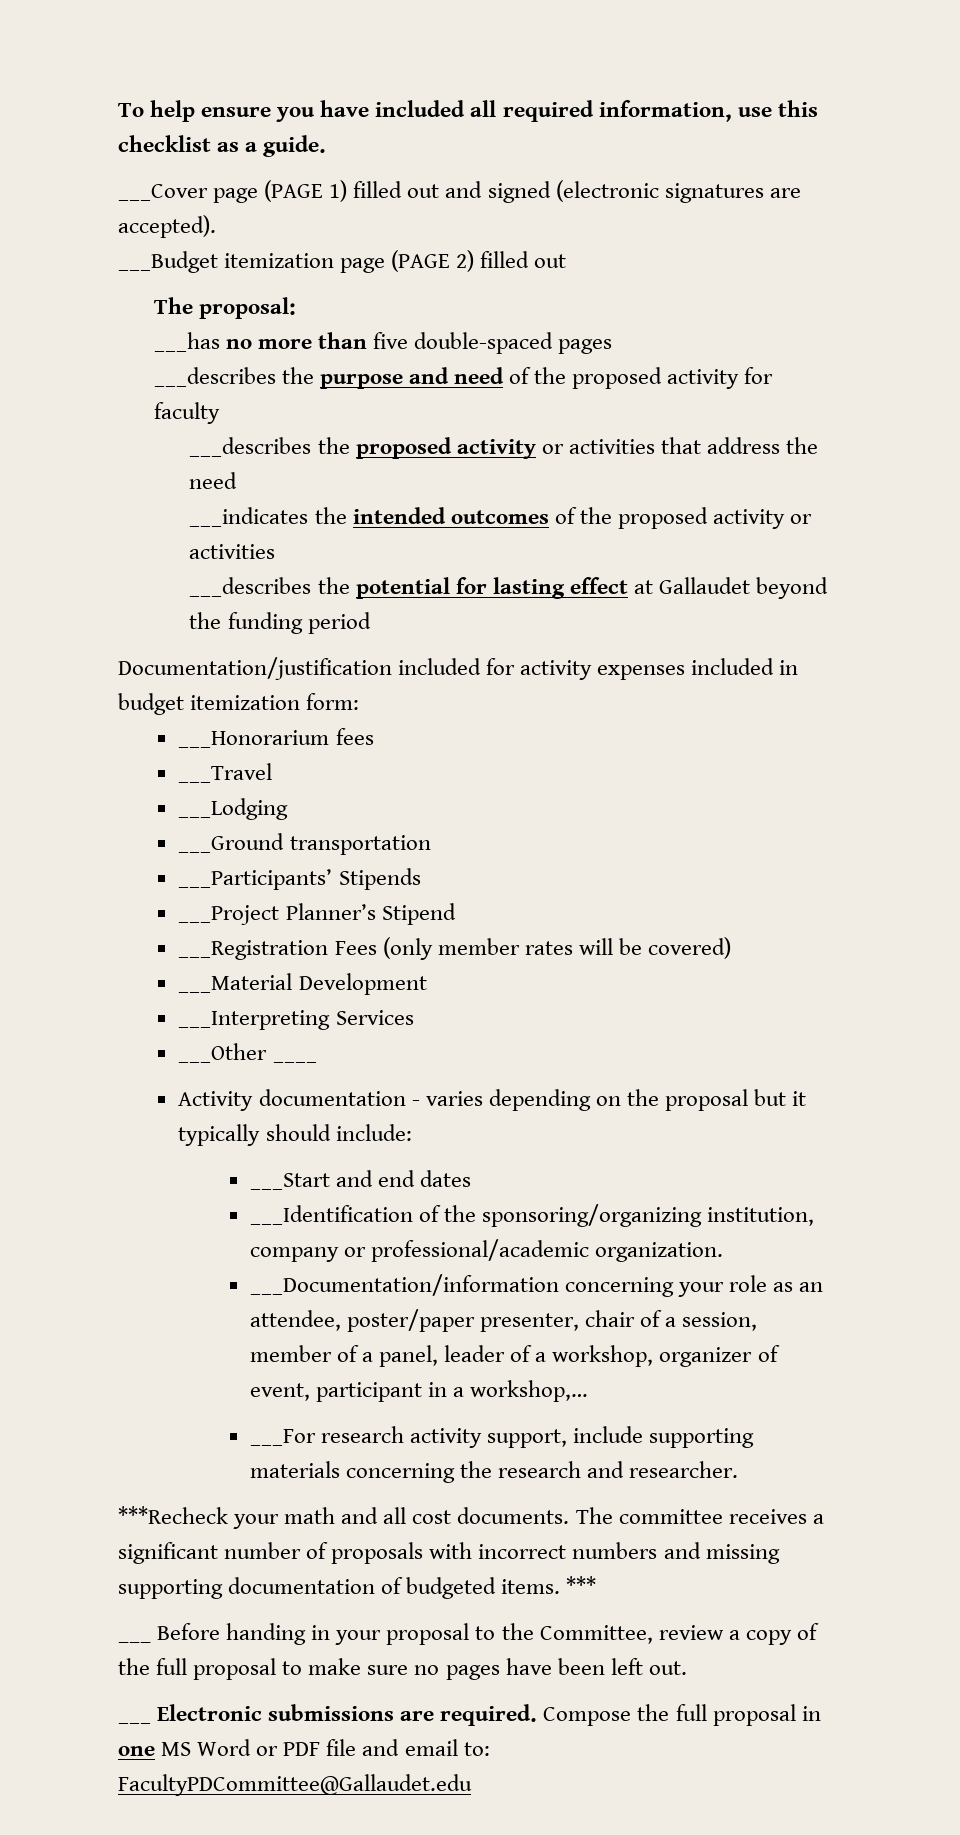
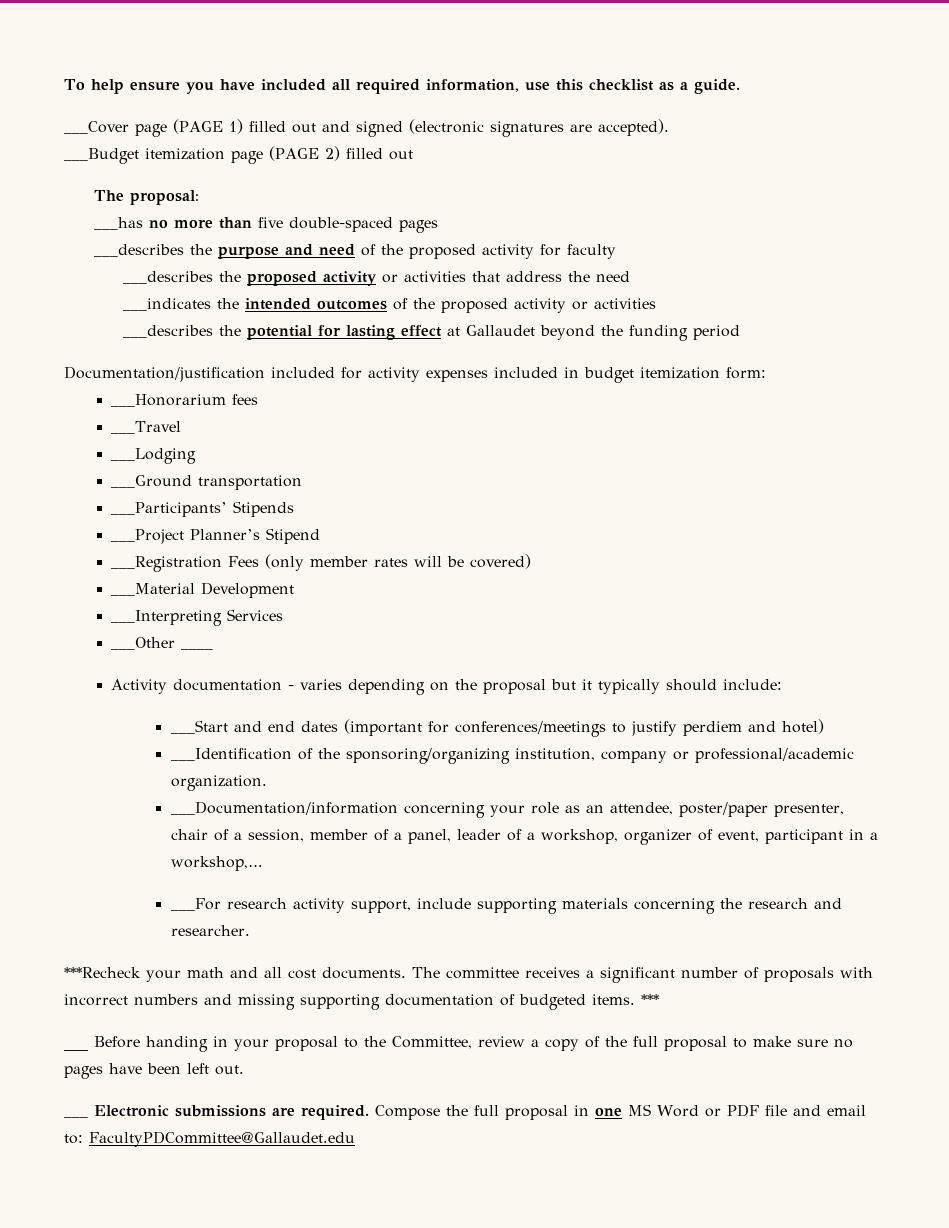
(472, 1178) none -> [343,719,824,737] (important for conferences/meetings to justify perdiem and hotel)

